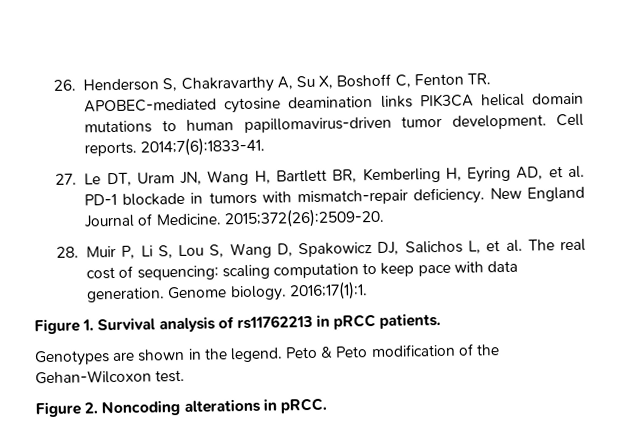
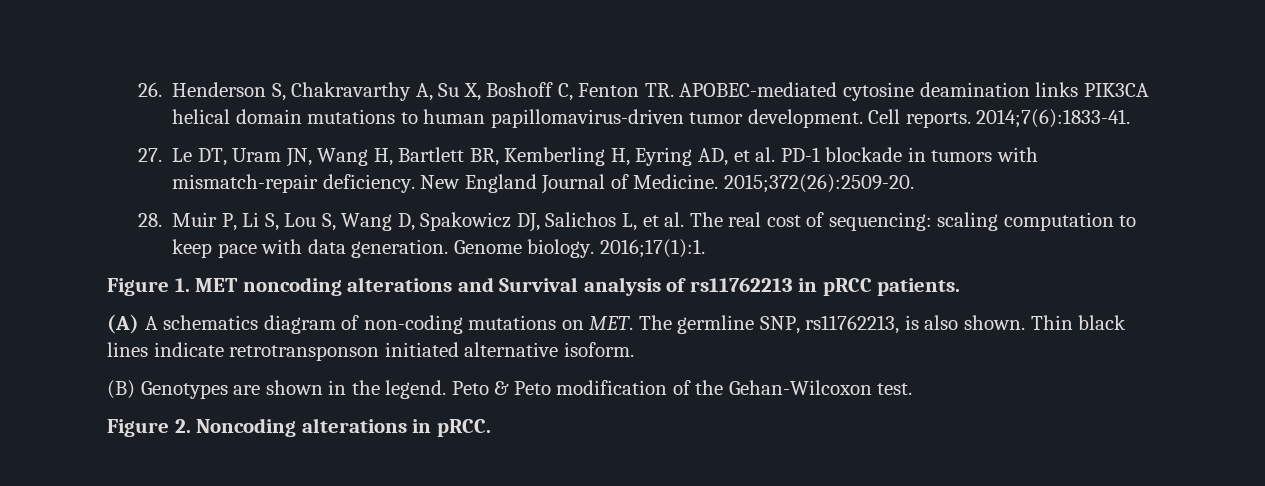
(95, 325) none -> [195,277,494,296] MET noncoding alterations and
(442, 320) none -> [107,314,1127,334] [107,342,634,361] [107,380,135,399] (A) A schematics diagram of non-coding mutations on MET. The germline SNP, rs11762213, is also shown. Thin black lines indicate retrotransponson initiated alternative isoform. // (B)

